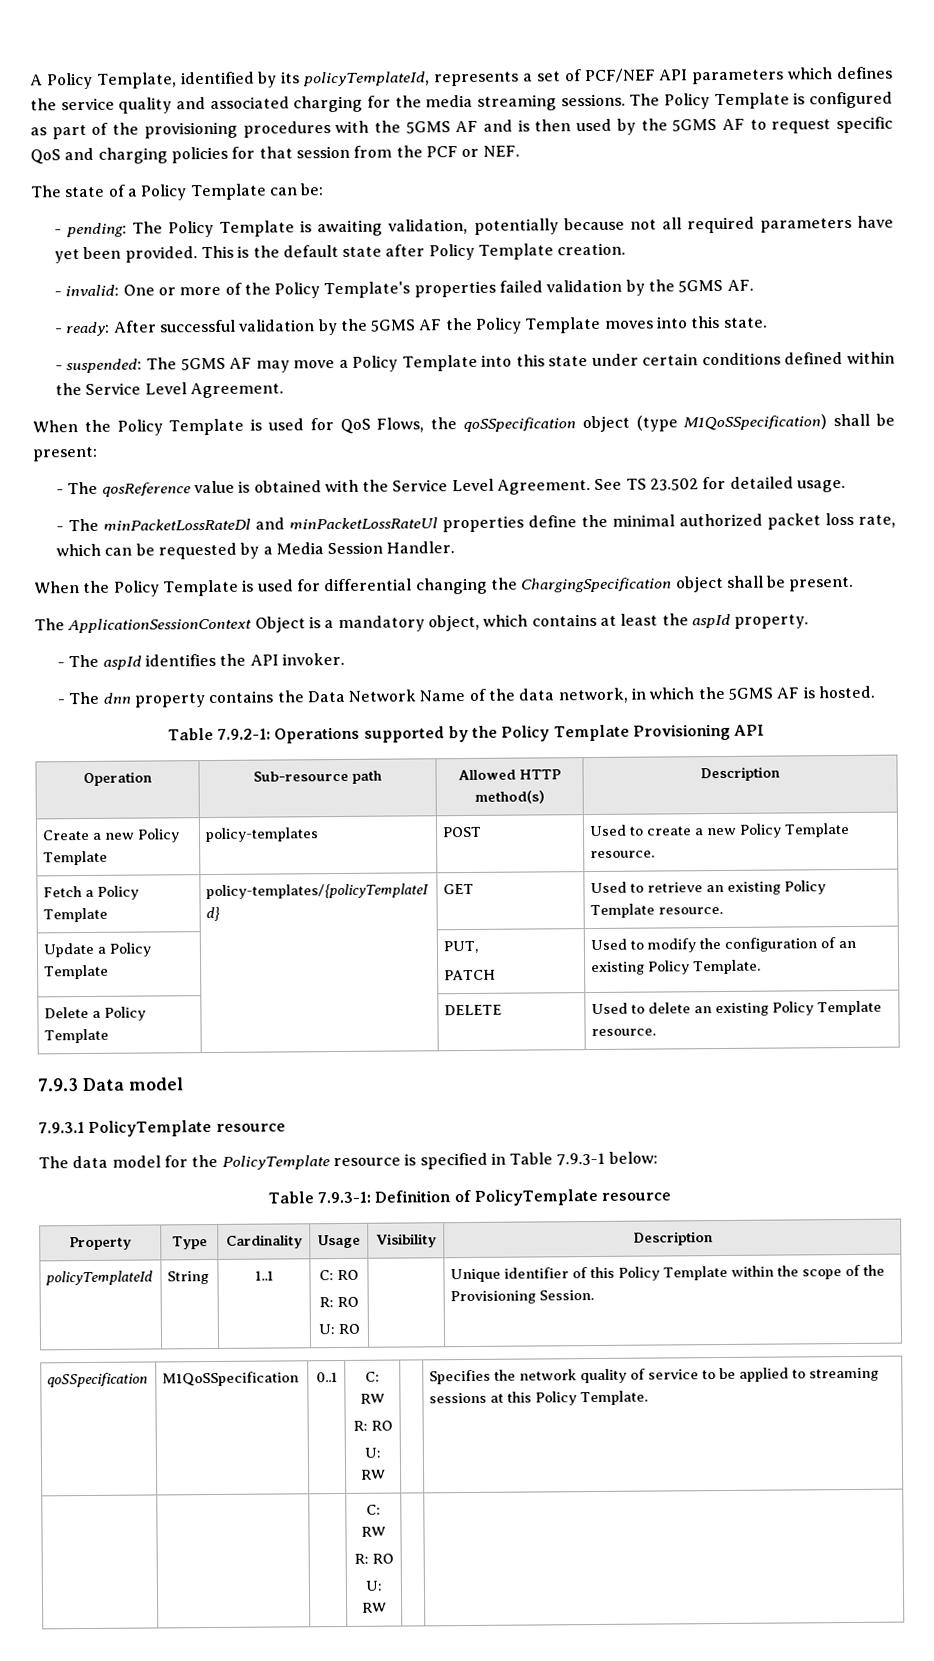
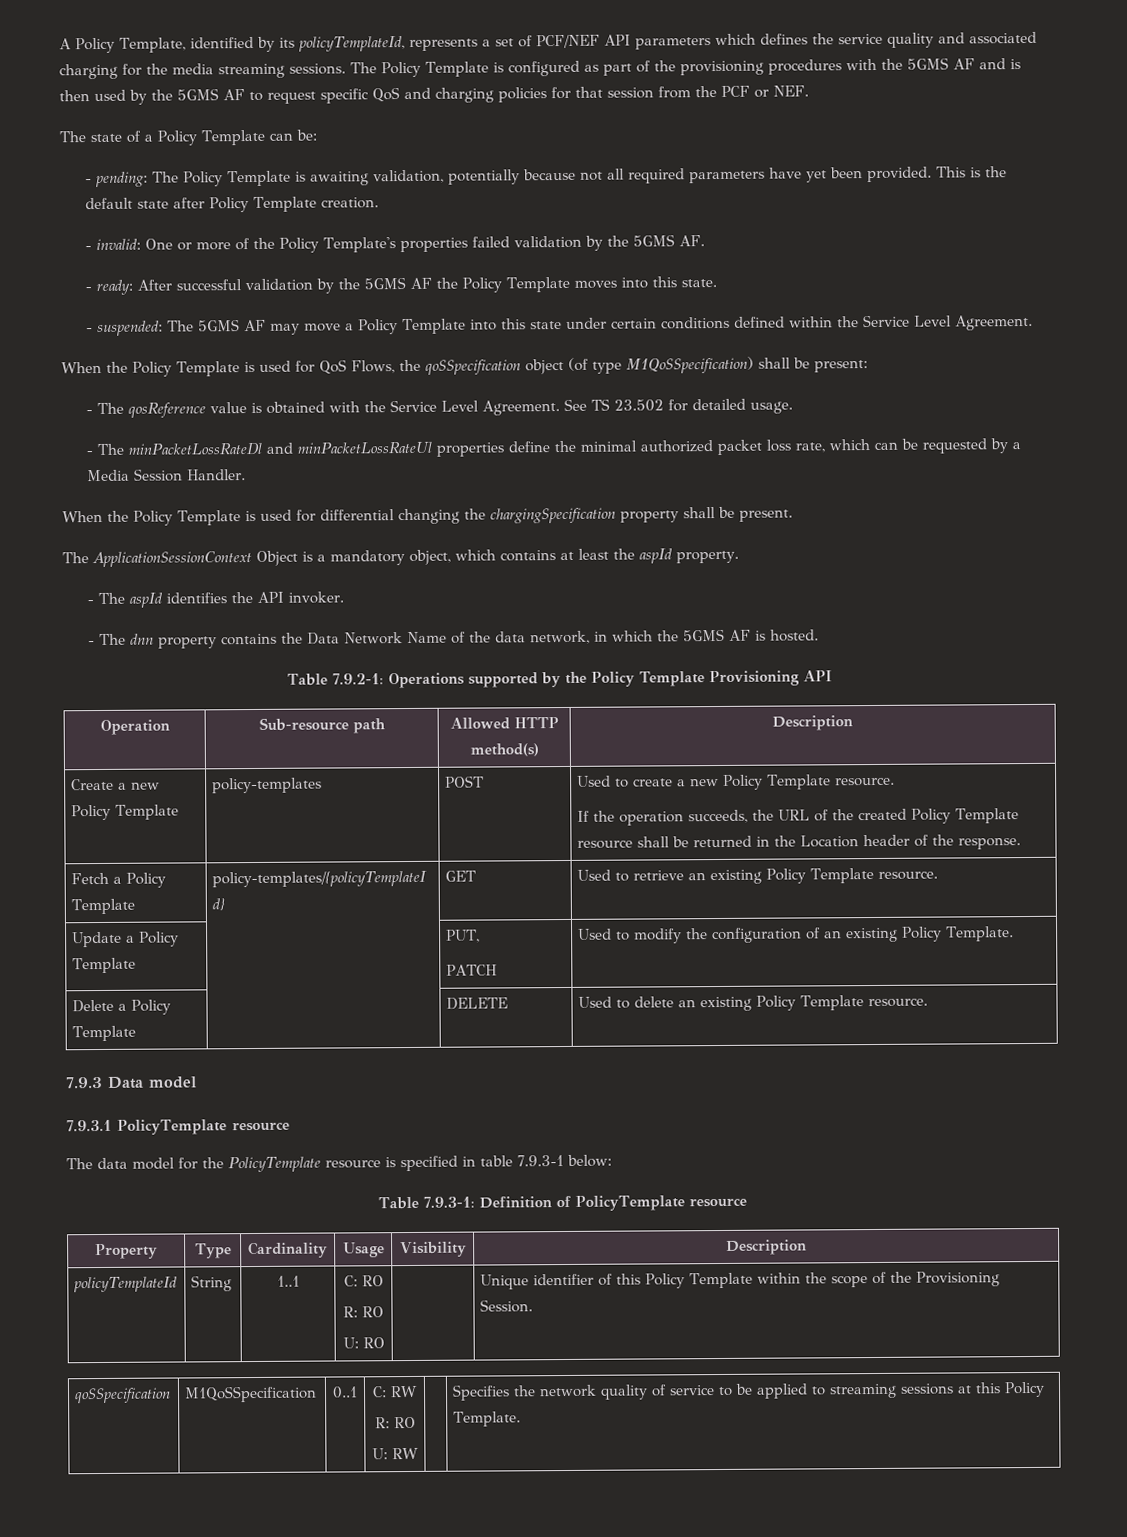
[635,415,678,432] (type -> [567,357,622,374] (of type
[521,575,724,593] ChargingSpecification object -> [489,507,679,524] chargingSpecification property
(656, 854) none -> [577,808,1020,826] [577,834,1022,850] // If the operation succeeds, the URL of the created Policy Template resource shall be returned in the Location header of the response.
[509,1152,554,1165] Table -> [479,1155,513,1167] table
[366,1504,381,1515] [361,1526,386,1537] [353,1553,394,1564] [365,1580,382,1591] [362,1602,387,1613] // | | | C: RW // R: RO // U: RW | | -> (522, 1419) none

